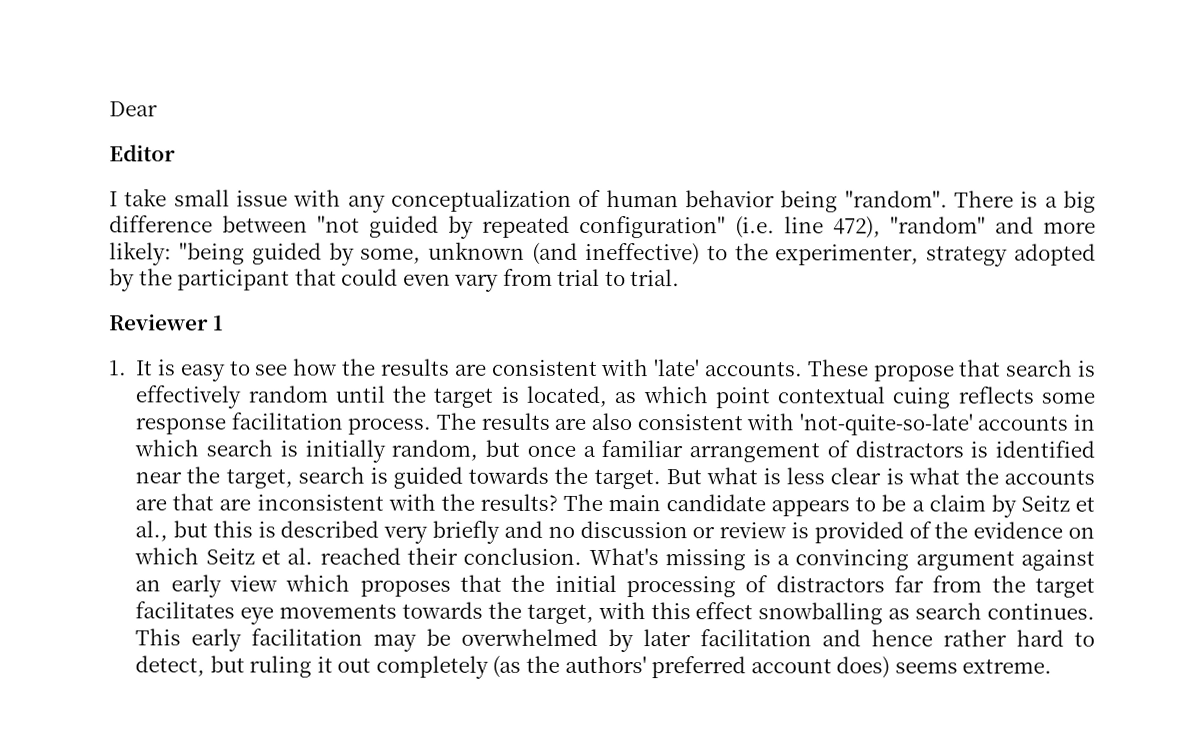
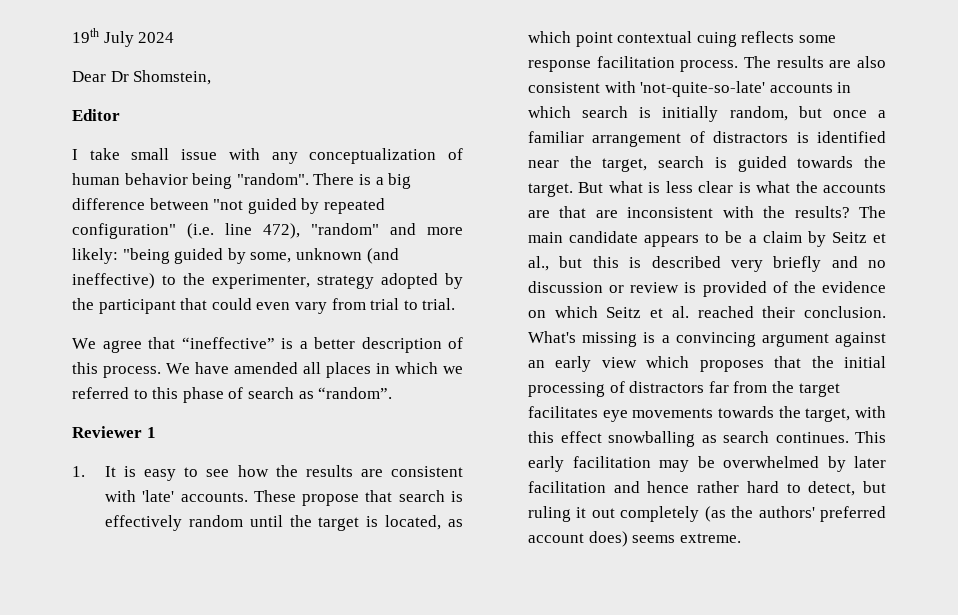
(109, 109) none -> [72,28,175,47] 19th July 2024 //
(158, 109) none -> [110,70,212,85] Dr Shomstein,
(681, 278) none -> [72,337,463,353] [72,362,463,378] [72,387,393,403] // We agree that “ineffective” is a better description of this process. We have amended all places in which we referred to this phase of search as “random”.

